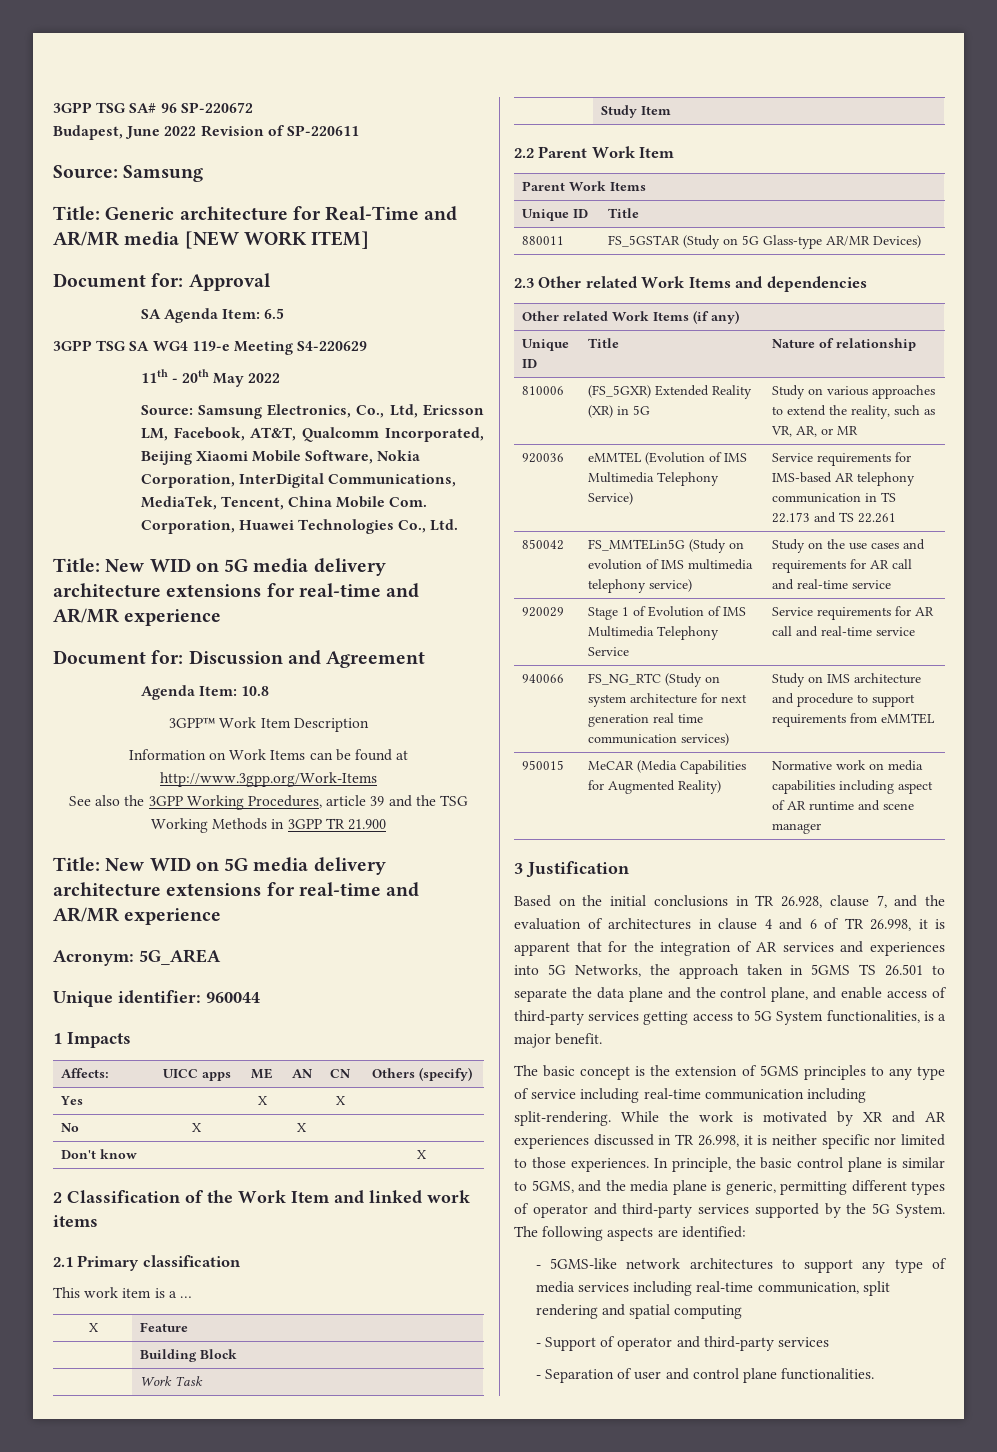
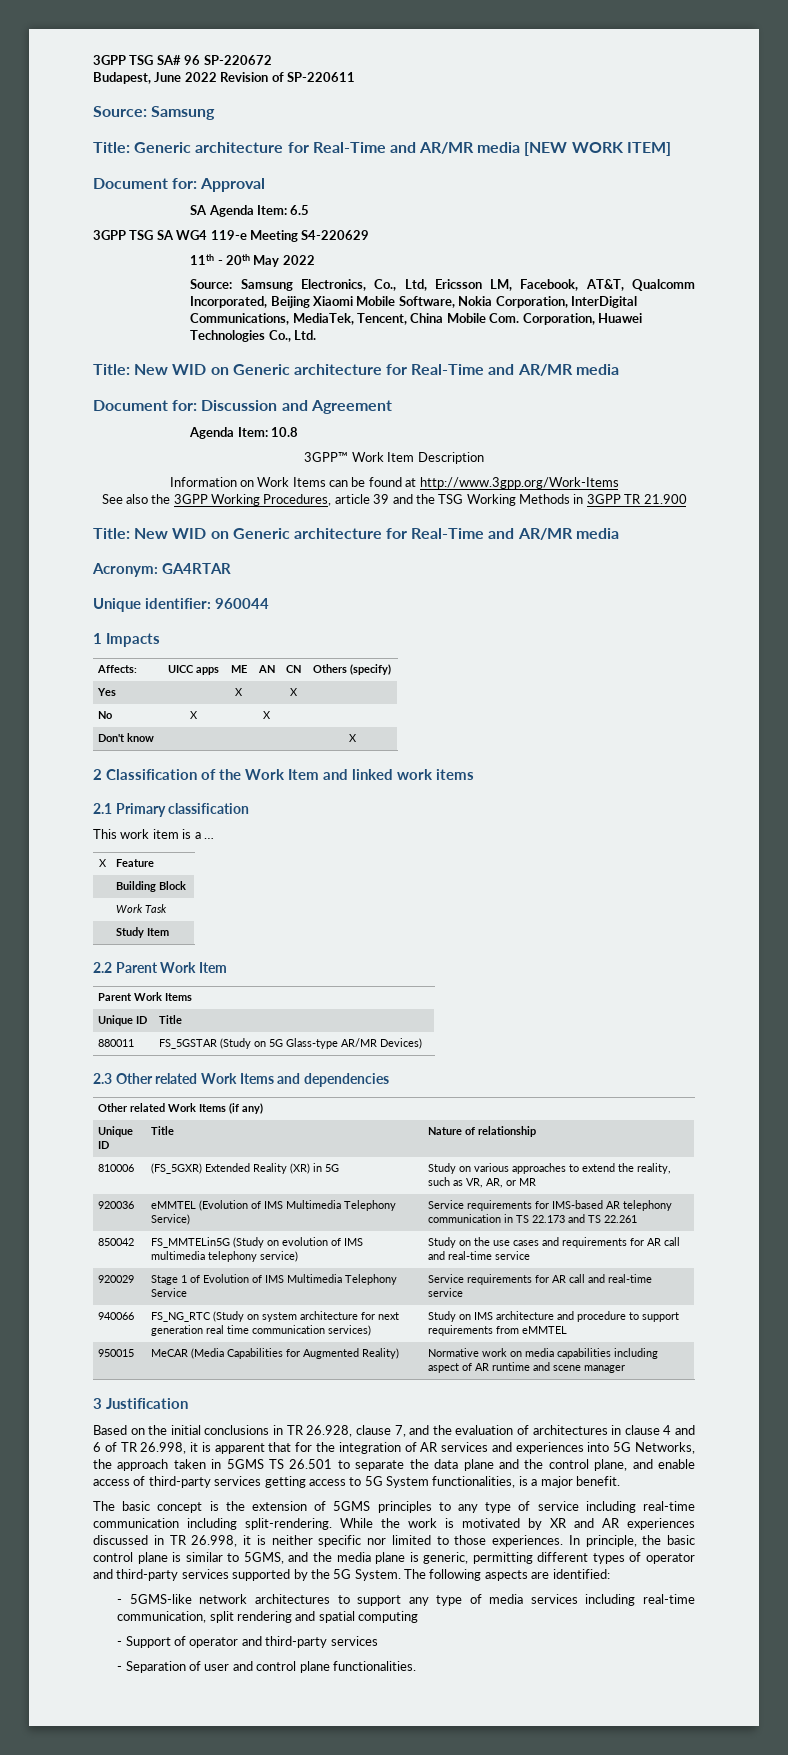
[224,558,386,576] [53,583,420,598] [53,608,222,626] 5G media delivery architecture extensions for real-time and AR/MR experience -> [232,364,619,376] Generic architecture for Real-Time and AR/MR media
[224,857,386,875] [53,882,420,897] [53,907,222,925] 5G media delivery architecture extensions for real-time and AR/MR experience -> [232,528,619,540] Generic architecture for Real-Time and AR/MR media
[139,949,221,965] 5G_AREA -> [162,563,231,574] GA4RTAR

